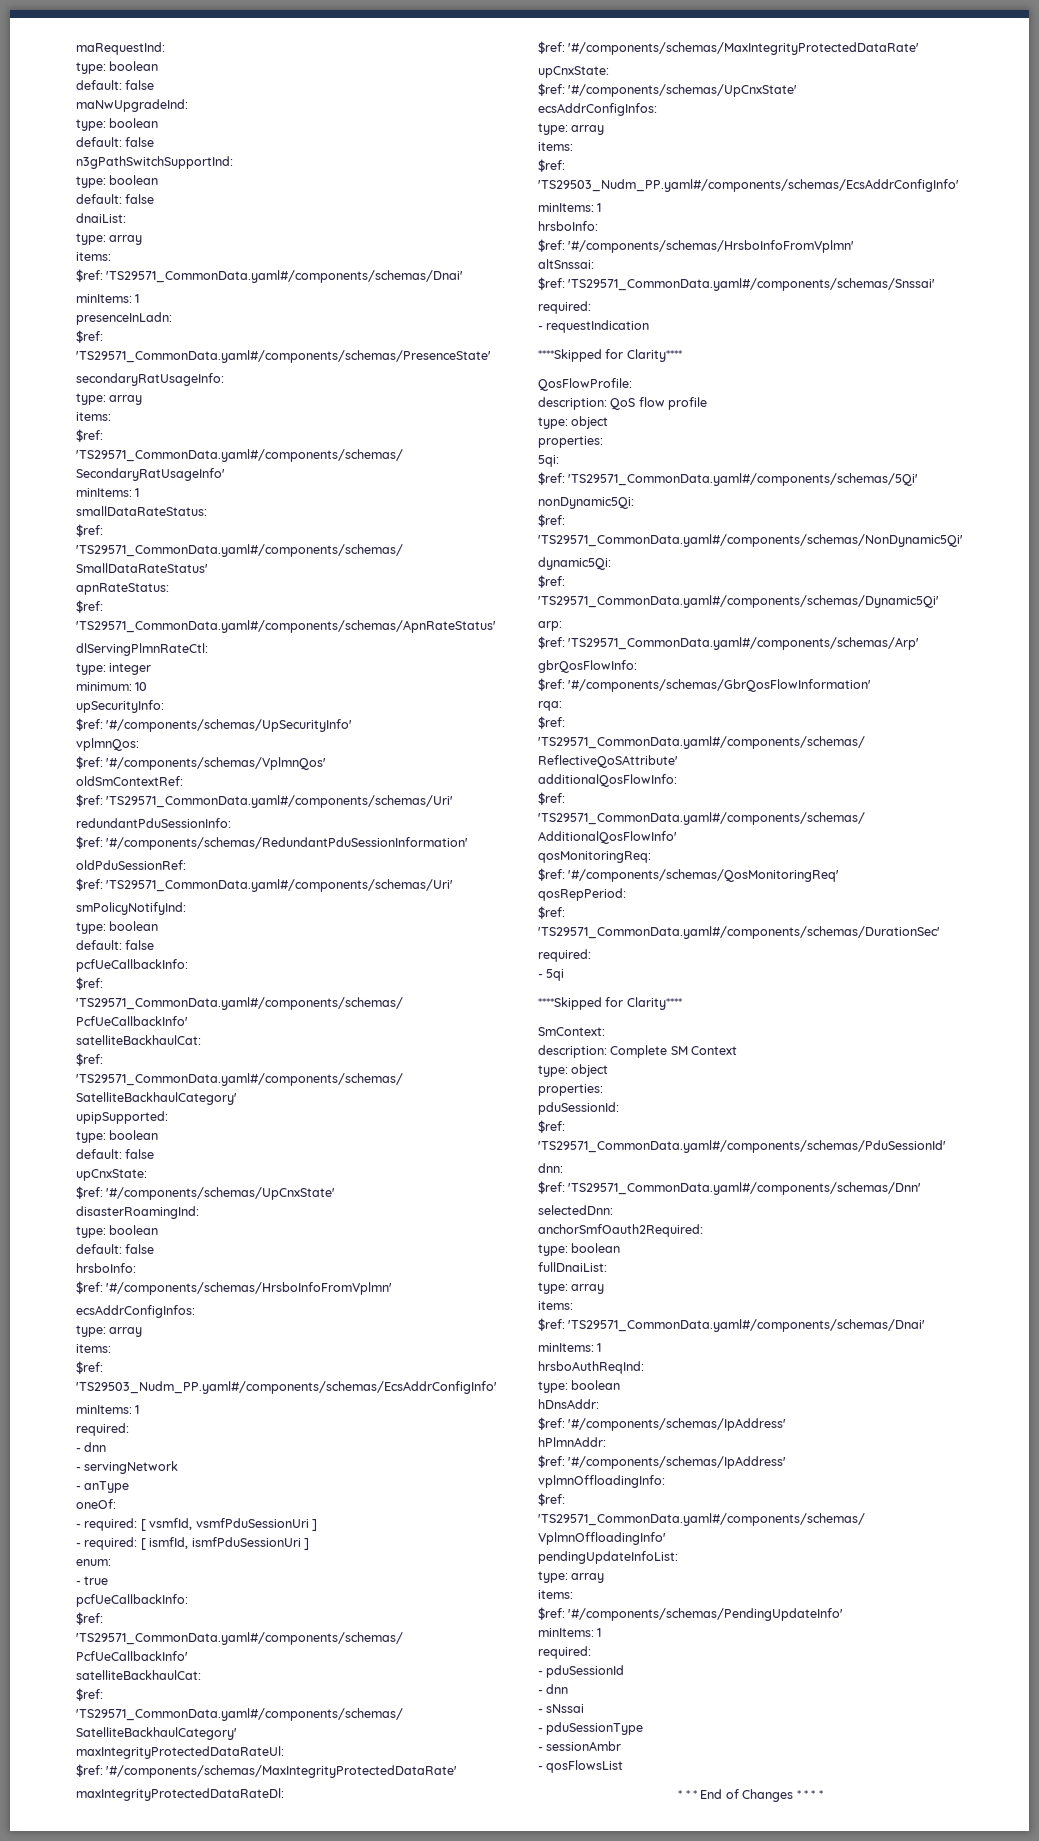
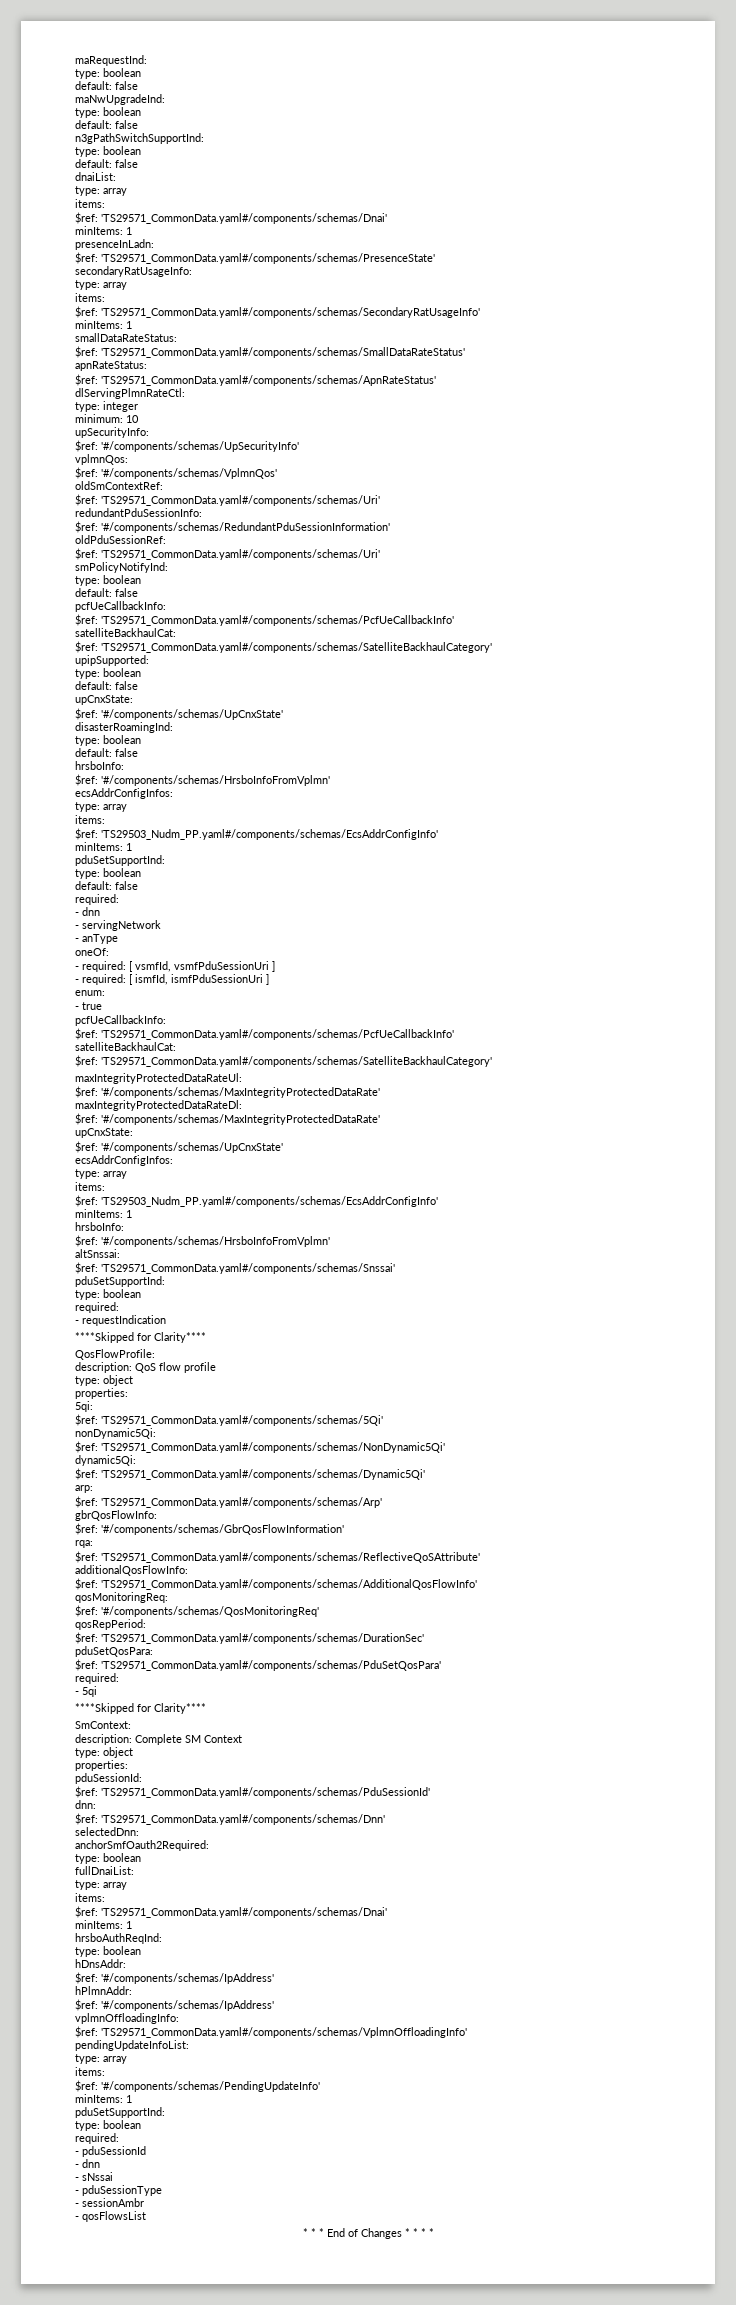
(140, 1409) none -> [75,855,165,866] [75,868,141,879] [75,881,138,890] // pduSetSupportInd: // type: boolean // default: false
(936, 284) none -> [75,1276,165,1287] [75,1289,141,1300] // pduSetSupportInd: // type: boolean
(940, 932) none -> [75,1646,153,1657] [75,1659,441,1671] // pduSetQosPara: // $ref: 'TS29571_CommonData.yaml#/components/schemas/PduSetQosPara'
(602, 1632) none -> [75,2107,165,2118] [75,2120,141,2131] // pduSetSupportInd: // type: boolean

